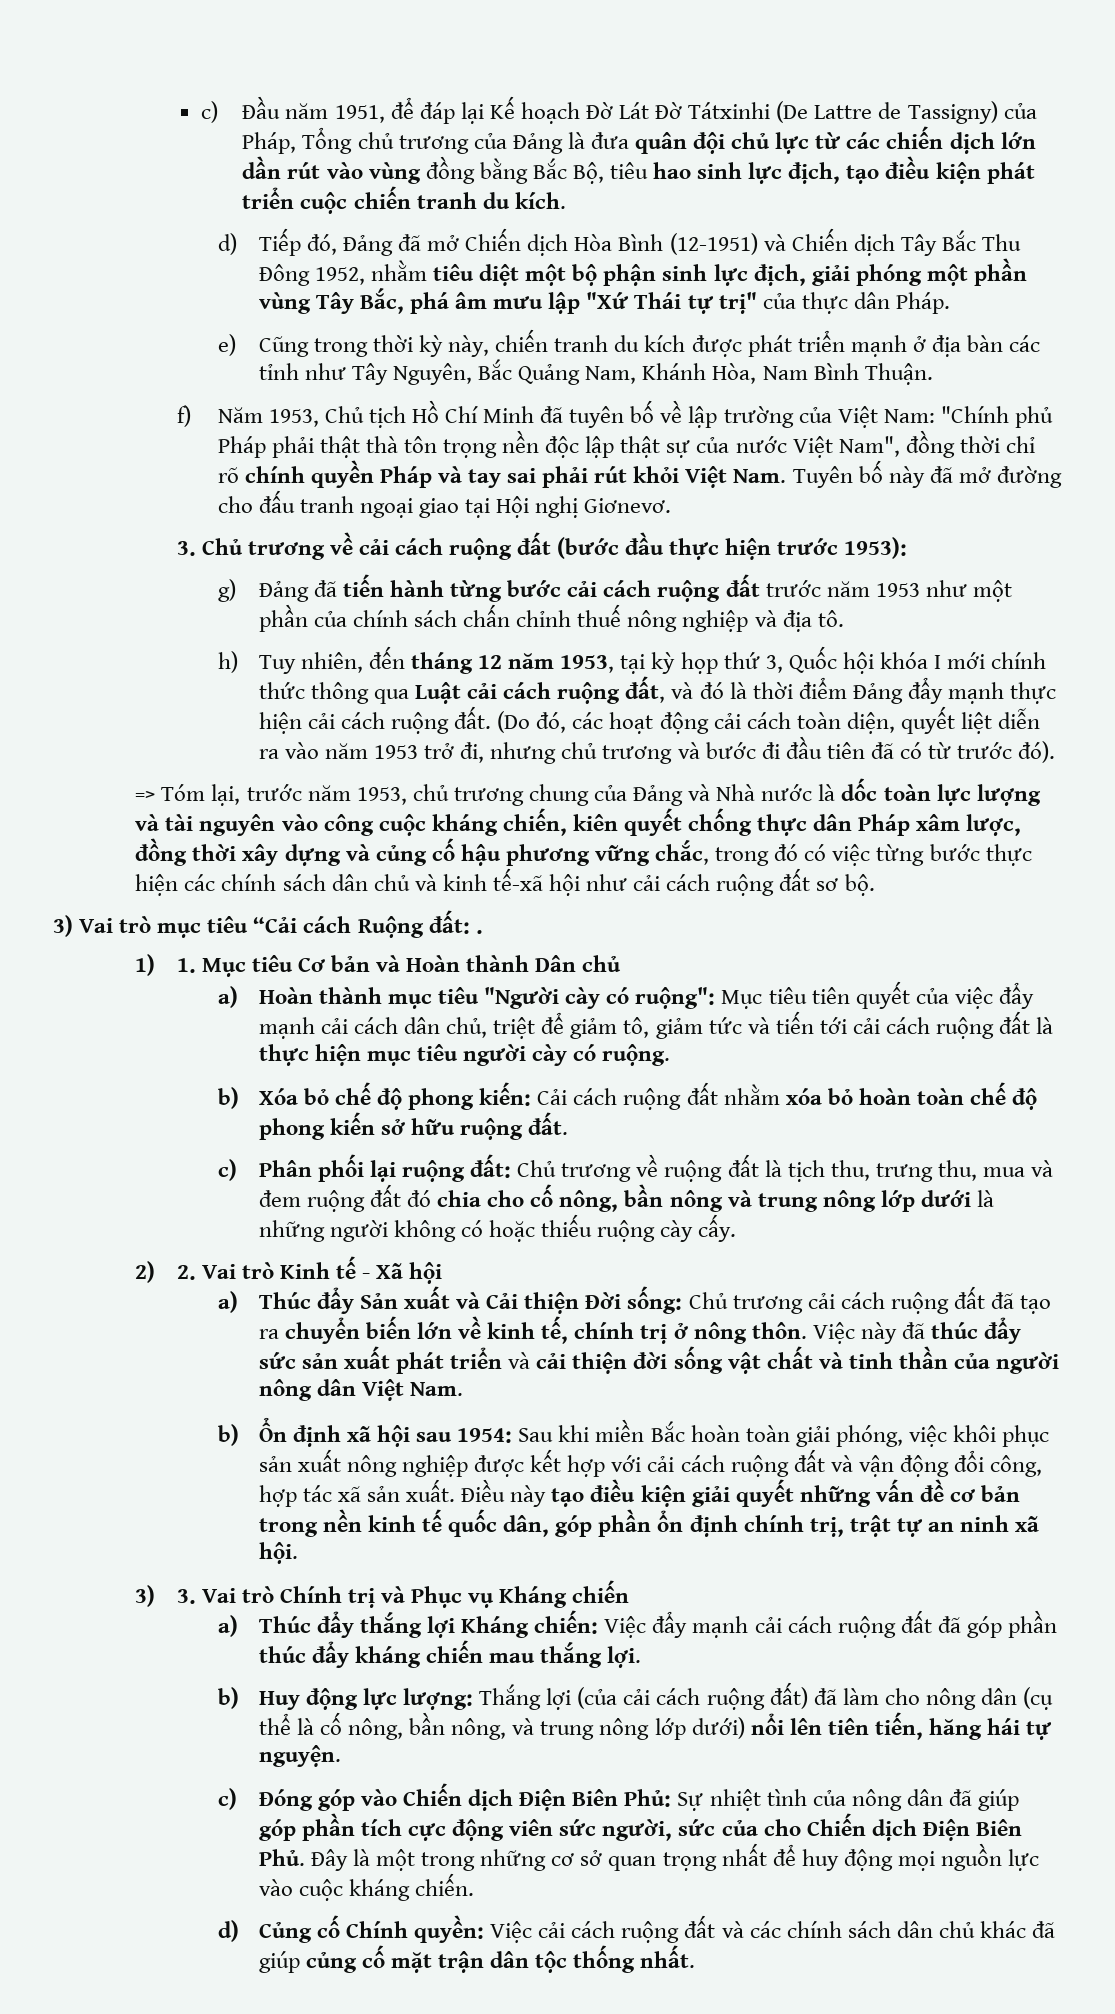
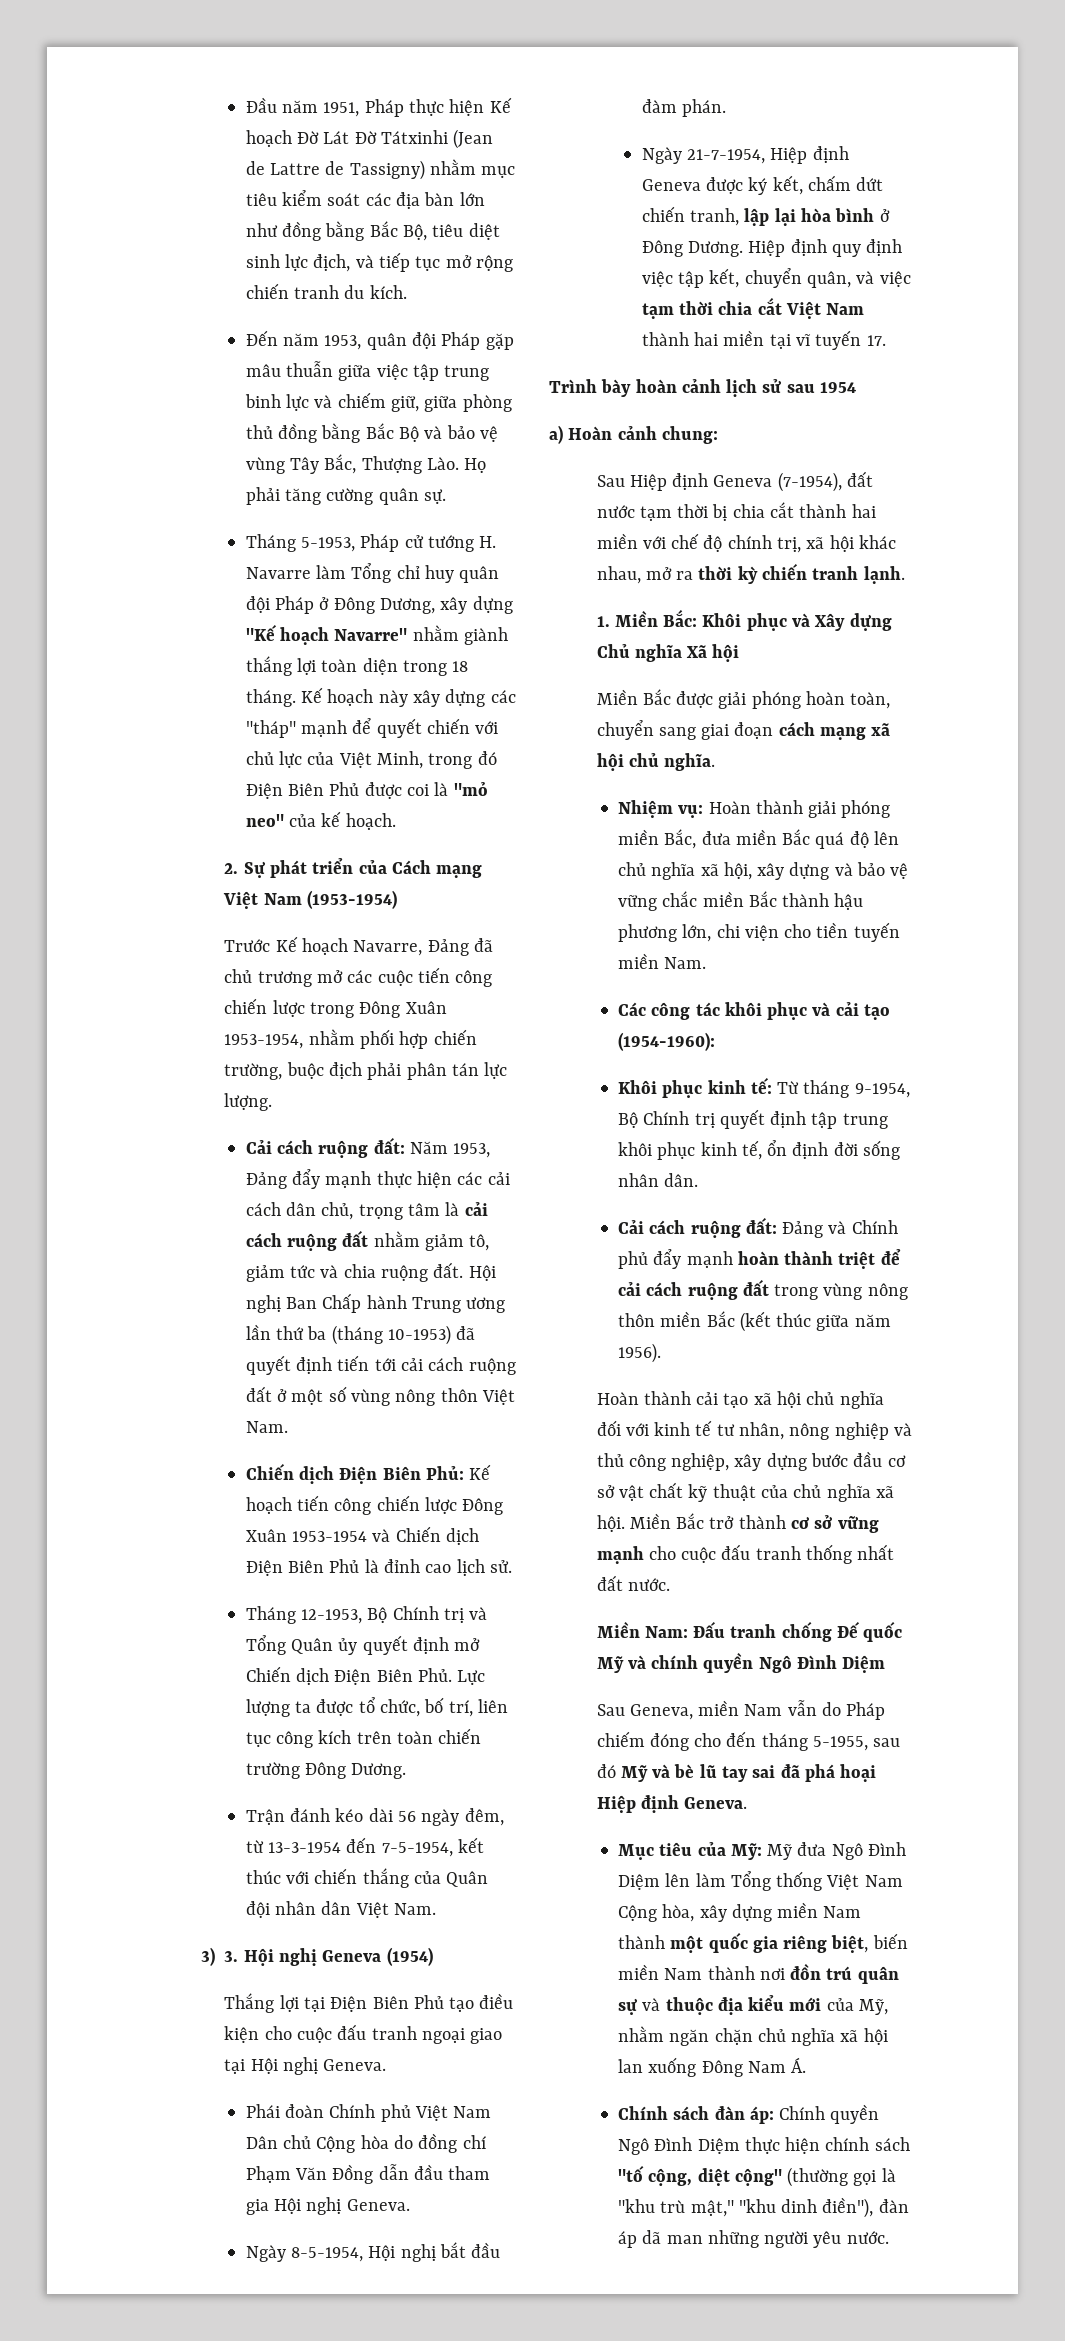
[201,101,219,123] c) -> (245, 105) none
[390,97,484,124] để đáp lại -> [364,99,485,117] Pháp thực hiện
[776,101,809,123] (De -> [453,129,494,149] [245,161,265,175] (Jean de
[1003,103,1037,119] [242,126,1036,154] [242,156,421,184] của Pháp, Tổng chủ trương của Đảng là đưa quân đội chủ lực từ các chiến dịch lớn dần rút vào vùng -> [429,159,516,178] [245,190,485,209] [245,223,278,237] nhằm mục tiêu kiểm soát các địa bàn lớn như
[653,156,1035,184] [242,186,566,214] [217,228,1021,256] [258,258,1027,286] [258,288,950,314] [217,329,1041,357] [258,359,933,385] [176,400,1053,428] [217,430,1035,458] [217,460,1062,488] [217,496,253,513] hao sinh lực địch, tạo điều kiện phát triển cuộc chiến tranh du kích. // d) Tiếp đó, Đảng đã mở Chiến dịch Hòa Bình (12-1951) và Chiến dịch Tây Bắc Thu Đông 1952, nhằm tiêu diệt một bộ phận sinh lực địch, giải phóng một phần vùng Tây Bắc, phá âm mưu lập "Xứ Thái tự trị" của thực dân Pháp. // e) Cũng trong thời kỳ này, chiến tranh du kích được phát triển mạnh ở địa bàn các tỉnh như Tây Nguyên, Bắc Quảng Nam, Khánh Hòa, Nam Bình Thuận. // f) Năm 1953, Chủ tịch Hồ Chí Minh đã tuyên bố về lập trường của Việt Nam: "Chính phủ Pháp phải thật thà tôn trọng nền độc lập thật sự của nước Việt Nam", đồng thời chỉ rõ chính quyền Pháp và tay sai phải rút khỏi Việt Nam. Tuyên bố này đã mở đường cho -> [468,223,500,240] [245,252,513,272] [245,283,407,299] [245,330,514,350] [245,361,490,381] [244,392,512,412] [245,423,498,443] [245,454,487,474] [245,487,446,505] [245,534,497,552] [245,563,500,583] [245,596,513,614] [245,625,508,645] [245,656,469,676] [245,687,516,707] [245,718,499,738] [245,751,497,769] [245,782,488,799] [245,811,396,830] [224,858,483,878] [223,890,397,909] [224,936,493,956] [224,967,493,987] [224,998,447,1018] [224,1029,477,1049] [224,1062,508,1080] [224,1093,273,1111] [245,1138,491,1158] [245,1169,510,1189] [245,1202,488,1220] [245,1231,490,1251] [245,1262,496,1282] [245,1293,506,1313] [245,1324,476,1345] [245,1355,516,1375] [245,1386,515,1406] [245,1421,288,1433] [245,1464,492,1484] [245,1495,504,1515] [245,1526,479,1545] [245,1559,512,1576] [245,1606,488,1624] [245,1635,481,1655] [245,1666,486,1685] [245,1697,508,1717] [245,1728,482,1748] [245,1762,407,1779] [245,1808,504,1826] [245,1837,484,1857] [245,1868,489,1888] [245,1901,436,1918] [200,1947,433,1966] [224,1993,514,2013] [224,2026,332,2043] diệt sinh lực địch, và tiếp tục mở rộng chiến tranh du kích. // Đến năm 1953, quân đội Pháp gặp mâu thuẫn giữa việc tập trung binh lực và chiếm giữ, giữa phòng thủ đồng bằng Bắc Bộ và bảo vệ vùng Tây Bắc, Thượng Lào. Họ phải tăng cường quân sự. // Tháng 5-1953, Pháp cử tướng H. Navarre làm Tổng chỉ huy quân đội Pháp ở Đông Dương, xây dựng "Kế hoạch Navarre" nhằm giành thắng lợi toàn diện trong 18 tháng. Kế hoạch này xây dựng các "tháp" mạnh để quyết chiến với chủ lực của Việt Minh, trong đó Điện Biên Phủ được coi là "mỏ neo" của kế hoạch. // 2. Sự phát triển của Cách mạng Việt Nam (1953-1954) // Trước Kế hoạch Navarre, Đảng đã chủ trương mở các cuộc tiến công chiến lược trong Đông Xuân 1953-1954, nhằm phối hợp chiến trường, buộc địch phải phân tán lực lượng. // Cải cách ruộng đất: Năm 1953, Đảng đẩy mạnh thực hiện các cải cách dân chủ, trọng tâm là cải cách ruộng đất nhằm giảm tô, giảm tức và chia ruộng đất. Hội nghị Ban Chấp hành Trung ương lần thứ ba (tháng 10-1953) đã quyết định tiến tới cải cách ruộng đất ở một số vùng nông thôn Việt Nam. // Chiến dịch Điện Biên Phủ: Kế hoạch tiến công chiến lược Đông Xuân 1953-1954 và Chiến dịch Điện Biên Phủ là đỉnh cao lịch sử. // Tháng 12-1953, Bộ Chính trị và Tổng Quân ủy quyết định mở Chiến dịch Điện Biên Phủ. Lực lượng ta được tổ chức, bố trí, liên tục công kích trên toàn chiến trường Đông Dương. // Trận đánh kéo dài 56 ngày đêm, từ 13-3-1954 đến 7-5-1954, kết thúc với chiến thắng của Quân đội nhân dân Việt Nam. // 3) 3. Hội nghị Geneva (1954) // Thắng lợi tại Điện Biên Phủ tạo điều kiện cho cuộc
[584,498,672,513] [176,532,908,560] [217,574,1012,602] [258,604,844,632] [217,646,1047,674] [258,676,1057,704] [258,706,1041,734] [258,736,1056,764] [135,778,1041,806] [135,808,1022,836] [135,838,1032,866] [135,868,875,896] [53,910,483,938] [135,954,622,977] [217,981,1034,1009] [258,1011,1054,1039] [258,1044,671,1066] [217,1082,1038,1110] [258,1112,569,1140] [217,1154,1054,1182] [258,1184,994,1212] [258,1214,737,1242] [135,1256,443,1284] [217,1286,1052,1314] [258,1316,1022,1344] [258,1346,1060,1374] [258,1379,464,1401] [217,1417,1050,1447] [258,1449,1043,1477] [258,1479,1021,1507] [258,1509,1040,1537] [258,1542,298,1564] [135,1580,630,1608] [217,1610,1057,1638] [258,1640,642,1668] [217,1682,1054,1710] [258,1712,1053,1740] [258,1745,341,1767] [217,1783,1019,1811] [258,1813,1022,1841] [258,1843,1040,1871] [258,1873,475,1901] [217,1915,1056,1943] [258,1945,696,1973] Giơnevơ. // 3. Chủ trương về cải cách ruộng đất (bước đầu thực hiện trước 1953): // g) Đảng đã tiến hành từng bước cải cách ruộng đất trước năm 1953 như một phần của chính sách chấn chỉnh thuế nông nghiệp và địa tô. // h) Tuy nhiên, đến tháng 12 năm 1953, tại kỳ họp thứ 3, Quốc hội khóa I mới chính thức thông qua Luật cải cách ruộng đất, và đó là thời điểm Đảng đẩy mạnh thực hiện cải cách ruộng đất. (Do đó, các hoạt động cải cách toàn diện, quyết liệt diễn ra vào năm 1953 trở đi, nhưng chủ trương và bước đi đầu tiên đã có từ trước đó). // => Tóm lại, trước năm 1953, chủ trương chung của Đảng và Nhà nước là dốc toàn lực lượng và tài nguyên vào công cuộc kháng chiến, kiên quyết chống thực dân Pháp xâm lược, đồng thời xây dựng và củng cố hậu phương vững chắc, trong đó có việc từng bước thực hiện các chính sách dân chủ và kinh tế-xã hội như cải cách ruộng đất sơ bộ. // 3) Vai trò mục tiêu “Cải cách Ruộng đất: . // 1) 1. Mục tiêu Cơ bản và Hoàn thành Dân chủ // a) Hoàn thành mục tiêu "Người cày có ruộng": Mục tiêu tiên quyết của việc đẩy mạnh cải cách dân chủ, triệt để giảm tô, giảm tức và tiến tới cải cách ruộng đất là thực hiện mục tiêu người cày có ruộng. // b) Xóa bỏ chế độ phong kiến: Cải cách ruộng đất nhằm xóa bỏ hoàn toàn chế độ phong kiến sở hữu ruộng đất. // c) Phân phối lại ruộng đất: Chủ trương về ruộng đất là tịch thu, trưng thu, mua và đem ruộng đất đó chia cho cố nông, bần nông và trung nông lớp dưới là những người không có hoặc thiếu ruộng cày cấy. // 2) 2. Vai trò Kinh tế - Xã hội // a) Thúc đẩy Sản xuất và Cải thiện Đời sống: Chủ trương cải cách ruộng đất đã tạo ra chuyển biến lớn về kinh tế, chính trị ở nông thôn. Việc này đã thúc đẩy sức sản xuất phát triển và cải thiện đời sống vật chất và tinh thần của người nông dân Việt Nam. // b) Ổn định xã hội sau 1954: Sau khi miền Bắc hoàn toàn giải phóng, việc khôi phục sản xuất nông nghiệp được kết hợp với cải cách ruộng đất và vận động đổi công, hợp tác xã sản xuất. Điều này tạo điều kiện giải quyết những vấn đề cơ bản trong nền kinh tế quốc dân, góp phần ổn định chính trị, trật tự an ninh xã hội. // 3) 3. Vai trò Chính trị và Phục vụ Kháng chiến // a) Thúc đẩy thắng lợi Kháng chiến: Việc đẩy mạnh cải cách ruộng đất đã góp phần thúc đẩy kháng chiến mau thắng lợi. // b) Huy động lực lượng: Thắng lợi (của cải cách ruộng đất) đã làm cho nông dân (cụ thể là cố nông, bần nông, và trung nông lớp dưới) nổi lên tiên tiến, hăng hái tự nguyện. // c) Đóng góp vào Chiến dịch Điện Biên Phủ: Sự nhiệt tình của nông dân đã giúp góp phần tích cực động viên sức người, sức của cho Chiến dịch Điện Biên Phủ. Đây là một trong những cơ sở quan trọng nhất để huy động mọi nguồn lực vào cuộc kháng chiến. // d) Củng cố Chính quyền: Việc cải cách ruộng đất và các chính sách dân chủ khác đã giúp củng cố mặt trận dân tộc thống nhất. -> [323,2059,387,2071] [245,2104,492,2122] [245,2133,486,2153] [245,2164,491,2184] [245,2197,410,2215] [245,2242,501,2262] [641,99,727,117] [641,146,849,164] [641,175,884,195] [641,206,890,226] [641,239,903,257] [641,268,911,288] [641,297,865,319] [641,330,886,350] [549,379,856,397] [549,425,718,444] [596,471,873,492] [596,502,876,521] [596,533,896,553] [596,564,905,584] [596,609,892,631] [596,644,740,662] [596,689,891,709] [596,720,891,740] [596,753,716,771] [618,800,891,818] [618,829,899,849] [618,862,909,880] [618,891,864,911] [618,922,900,942] [618,953,707,969] [618,1002,890,1020] [618,1032,716,1051] [618,1078,910,1098] [618,1109,888,1129] [618,1140,900,1160] [618,1173,699,1187] [618,1218,898,1238] [618,1249,901,1269] [618,1280,908,1300] [618,1311,891,1332] [618,1343,662,1363] [596,1391,884,1409] [596,1420,912,1440] [596,1451,906,1471] [596,1482,894,1502] [596,1513,879,1533] [596,1544,895,1564] [596,1575,670,1591] [596,1622,903,1642] [596,1653,886,1673] [596,1700,886,1720] [596,1731,901,1751] [596,1764,877,1782] [596,1795,748,1813] [618,1842,906,1860] [618,1871,903,1891] [618,1902,862,1922] [618,1933,908,1953] [618,1964,899,1984] [618,1995,888,2015] [618,2026,888,2046] [618,2057,807,2077] [618,2104,880,2124] [618,2137,910,2155] [618,2166,896,2187] [618,2197,909,2218] [618,2230,889,2248] Geneva. // Phái đoàn Chính phủ Việt Nam Dân chủ Cộng hòa do đồng chí Phạm Văn Đồng dẫn đầu tham gia Hội nghị Geneva. // Ngày 8-5-1954, Hội nghị bắt đầu đàm phán. // Ngày 21-7-1954, Hiệp định Geneva được ký kết, chấm dứt chiến tranh, lập lại hòa bình ở Đông Dương. Hiệp định quy định việc tập kết, chuyển quân, và việc tạm thời chia cắt Việt Nam thành hai miền tại vĩ tuyến 17. // Trình bày hoàn cảnh lịch sử sau 1954 // a) Hoàn cảnh chung: // Sau Hiệp định Geneva (7-1954), đất nước tạm thời bị chia cắt thành hai miền với chế độ chính trị, xã hội khác nhau, mở ra thời kỳ chiến tranh lạnh. // 1. Miền Bắc: Khôi phục và Xây dựng Chủ nghĩa Xã hội // Miền Bắc được giải phóng hoàn toàn, chuyển sang giai đoạn cách mạng xã hội chủ nghĩa. // Nhiệm vụ: Hoàn thành giải phóng miền Bắc, đưa miền Bắc quá độ lên chủ nghĩa xã hội, xây dựng và bảo vệ vững chắc miền Bắc thành hậu phương lớn, chi viện cho tiền tuyến miền Nam. // Các công tác khôi phục và cải tạo (1954-1960): // Khôi phục kinh tế: Từ tháng 9-1954, Bộ Chính trị quyết định tập trung khôi phục kinh tế, ổn định đời sống nhân dân. // Cải cách ruộng đất: Đảng và Chính phủ đẩy mạnh hoàn thành triệt để cải cách ruộng đất trong vùng nông thôn miền Bắc (kết thúc giữa năm 1956). // Hoàn thành cải tạo xã hội chủ nghĩa đối với kinh tế tư nhân, nông nghiệp và thủ công nghiệp, xây dựng bước đầu cơ sở vật chất kỹ thuật của chủ nghĩa xã hội. Miền Bắc trở thành cơ sở vững mạnh cho cuộc đấu tranh thống nhất đất nước. // Miền Nam: Đấu tranh chống Đế quốc Mỹ và chính quyền Ngô Đình Diệm // Sau Geneva, miền Nam vẫn do Pháp chiếm đóng cho đến tháng 5-1955, sau đó Mỹ và bè lũ tay sai đã phá hoại Hiệp định Geneva. // Mục tiêu của Mỹ: Mỹ đưa Ngô Đình Diệm lên làm Tổng thống Việt Nam Cộng hòa, xây dựng miền Nam thành một quốc gia riêng biệt, biến miền Nam thành nơi đồn trú quân sự và thuộc địa kiểu mới của Mỹ, nhằm ngăn chặn chủ nghĩa xã hội lan xuống Đông Nam Á. // Chính sách đàn áp: Chính quyền Ngô Đình Diệm thực hiện chính sách "tố cộng, diệt cộng" (thường gọi là "khu trù mật," "khu dinh điền"), đàn áp dã man những người yêu nước.

